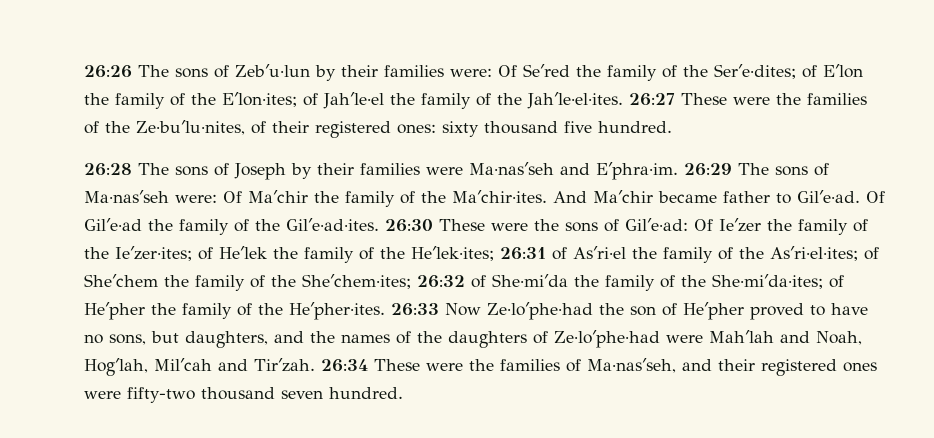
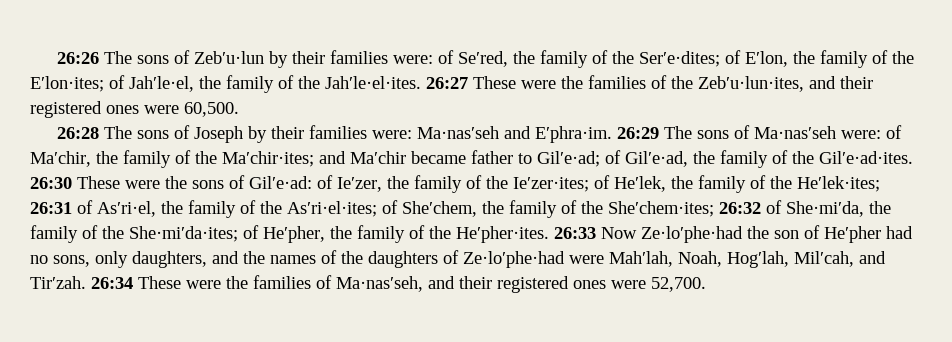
[498,64,570,77] Of Se′red -> [437,50,508,67] of Se′red,
[823,64,863,78] E′lon -> [744,51,788,67] E′lon,
[323,92,384,109] Jah′le·el -> [129,76,194,92] Jah′le·el,
[136,120,672,138] Ze·bu′lu·nites, of their registered ones: sixty thousand five hundred. -> [698,76,873,92] [30,101,239,118] Zebʹu·lun·ites, and their registered ones were 60,500.
[426,167,463,175] were -> [371,130,412,139] were:
[223,190,587,207] Of Ma′chir the family of the Ma′chir·ites. And -> [885,125,902,139] [30,150,346,168] of Ma′chir, the family of the Ma′chir·ites; and
[797,190,885,203] [84,218,142,231] Gil′e·ad. Of Gil′e·ad -> [537,150,688,167] Gil′e·ad; of Gil′e·ad,
[694,218,761,232] Of Ie′zer -> [317,175,382,192] of Ie′zer,
[219,246,267,259] He′lek -> [614,176,666,192] He′lek,
[573,246,626,259] As′ri·el -> [97,201,156,217] As′ri·el,
[84,274,158,287] She′chem -> [402,201,477,217] She′chem,
[492,274,568,287] She·mi′da -> [786,201,864,217] She·mi′da,
[84,302,145,320] He′pher -> [263,226,325,243] He′pher,
[750,303,868,320] proved to have -> [886,226,913,239] had
[151,331,179,343] but -> [95,251,128,268] only
[709,330,810,343] Mah′lah and -> [609,251,673,267] Mah′lah,
[154,358,212,371] Mil′cah -> [794,251,854,267] Mil′cah,
[127,387,403,403] fifty-two thousand seven hundred. -> [651,277,706,292] 52,700.

